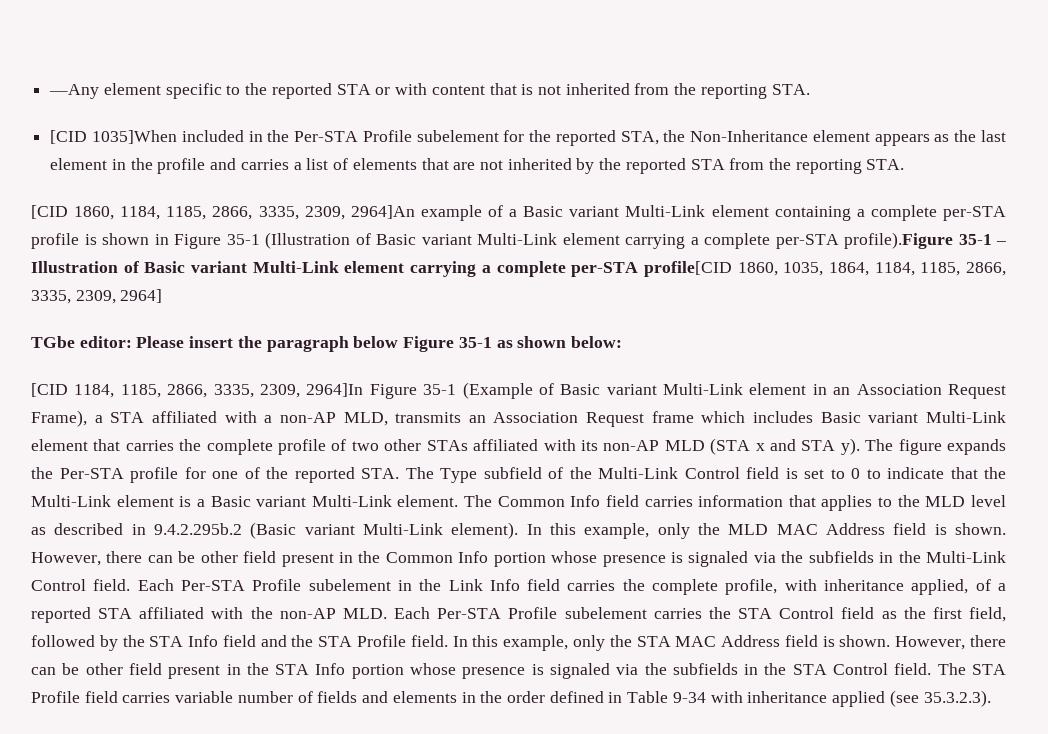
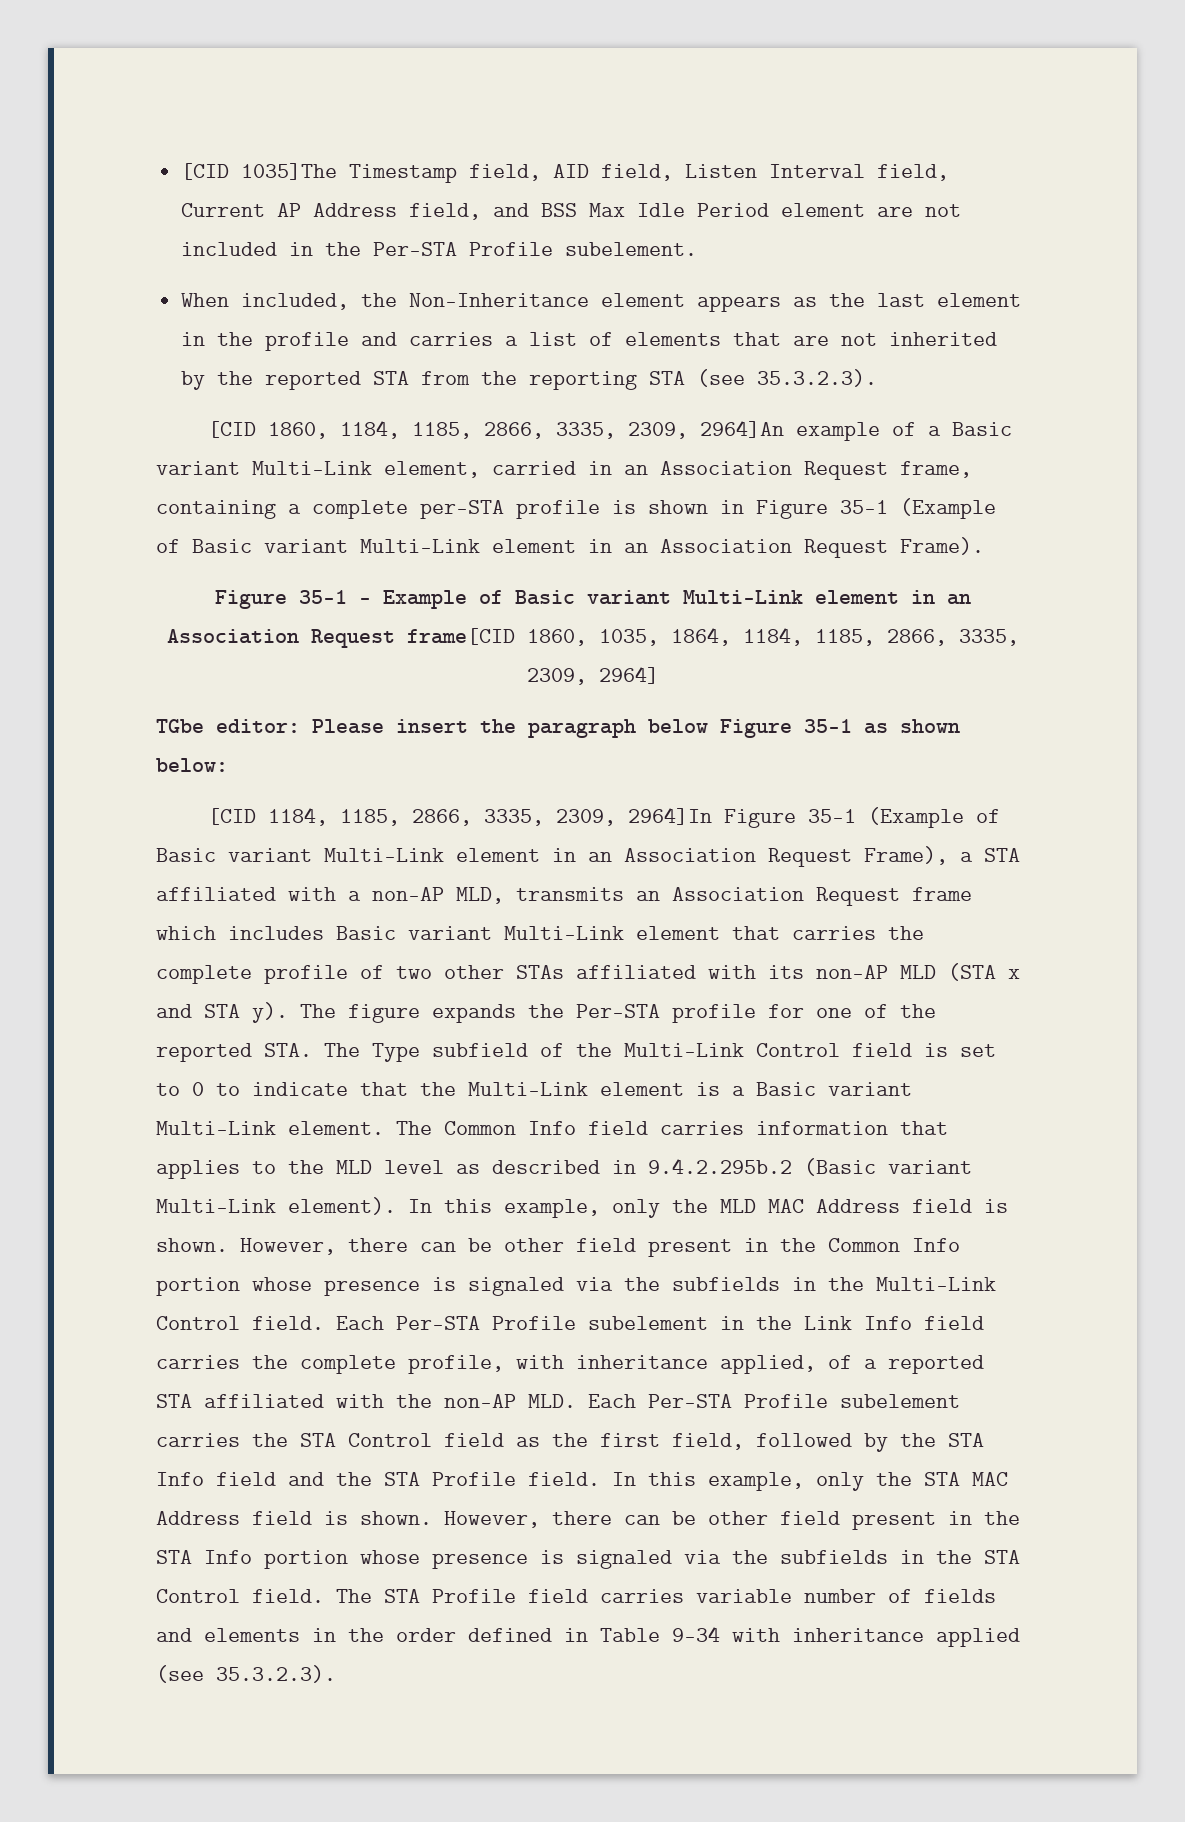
[49,83,810,99] [50,130,178,144] —Any element specific to the reported STA or with content that is not inherited from the reporting STA. // [CID 1035]When -> [181,163,950,183] [181,203,962,220] [CID 1035]The Timestamp field, AID field, Listen Interval field, Current AP Address field, and BSS Max Idle Period element are not
[416,130,659,146] subelement for the reported STA, -> [565,242,698,256] [181,293,350,310] subelement. // When included,
[866,159,905,170] STA. -> [649,369,878,387] STA (see 35.3.2.3).
[711,205,769,217] element -> [384,461,972,480] element, carried in an Association Request frame,
[265,232,953,249] (Illustration of Basic variant Multi-Link element carrying a complete per-STA profile).Figure -> [900,498,996,519] [156,537,984,558] [214,590,287,609] (Example of Basic variant Multi-Link element in an Association Request Frame). // Figure
[31,261,732,277] Illustration of Basic variant Multi-Link element carrying a complete per-STA profile[CID -> [382,590,971,609] [166,628,515,648] Example of Basic variant Multi-Link element in an Association Request frame[CID

